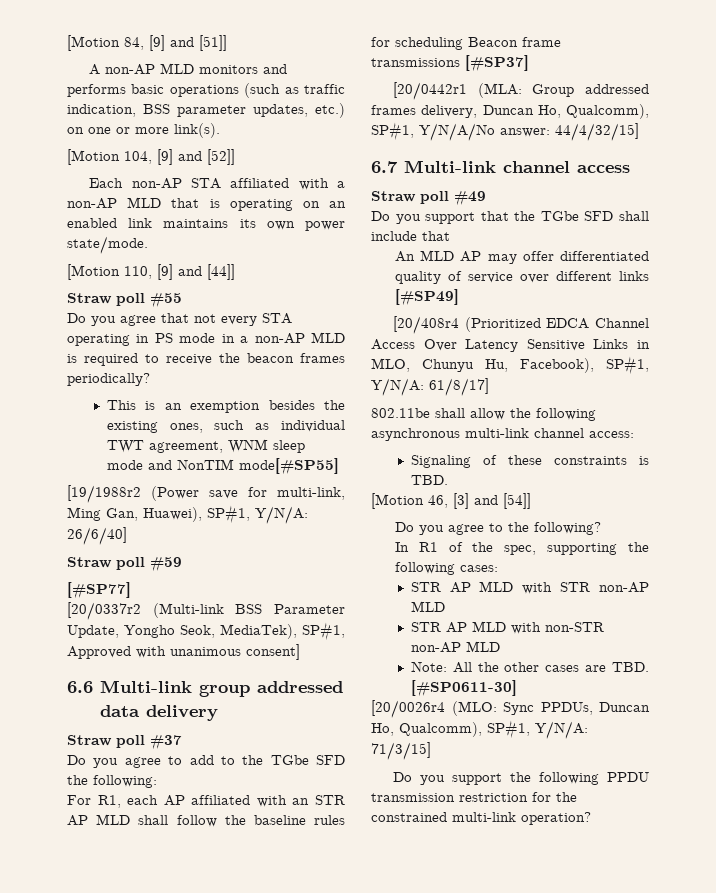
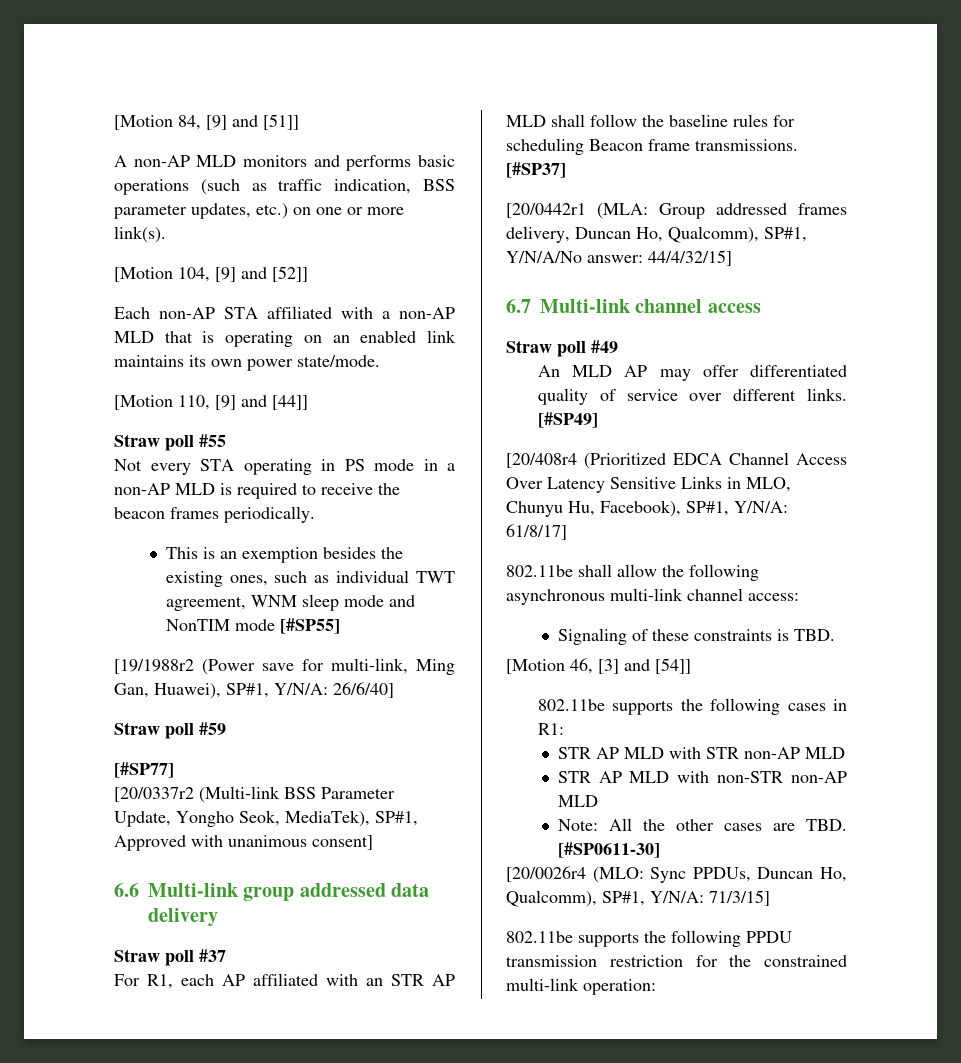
[67,313,216,326] Do you agree that not -> [114,459,142,471] Not
[67,373,150,386] periodically? -> [224,506,315,523] periodically.
[238,458,339,475] mode[#SP55] -> [234,618,340,634] mode [#SP55]
[67,755,345,768] [67,775,157,788] // Do you agree to add to the TGbe SFD the following: -> (226, 955) none
[371,58,460,67] transmissions -> [695,139,798,151] transmissions.
[371,211,649,224] [371,231,450,241] // Do you support that the TGbe SFD shall include that -> (618, 346) none
[619,271,649,281] links -> [807,388,847,401] links.
[394,522,601,535] [394,542,649,555] [394,562,498,575] Do you agree to the following? // In R1 of the spec, supporting the following cases: -> [537,698,847,715] [537,723,564,735] 802.11be supports the following cases in R1:
[393,772,503,785] Do you support -> [506,931,639,947] 802.11be supports
[521,812,591,825] operation? -> [583,979,656,995] operation:

